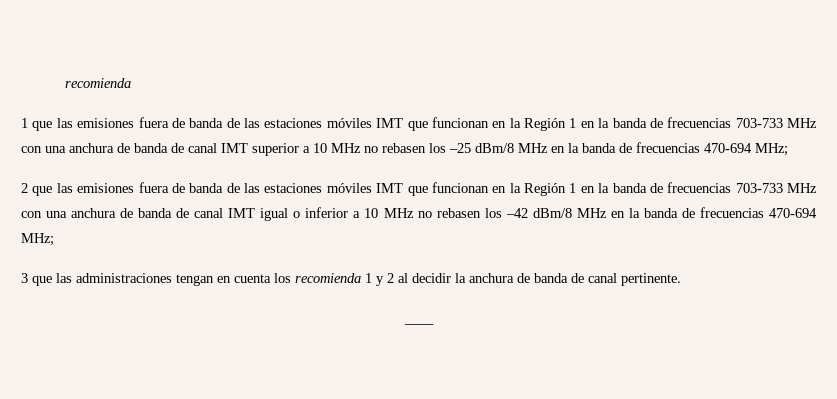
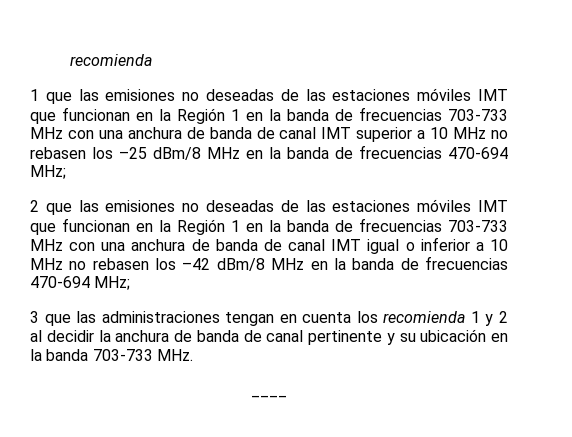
[138,117,224,128] fuera de banda -> [182,89,274,101] no deseadas
[138,182,224,193] fuera de banda -> [182,200,274,212] no deseadas
[621,273,681,286] pertinente. -> [308,329,508,345] [30,349,193,361] pertinente y su ubicación en la banda 703-733 MHz.

